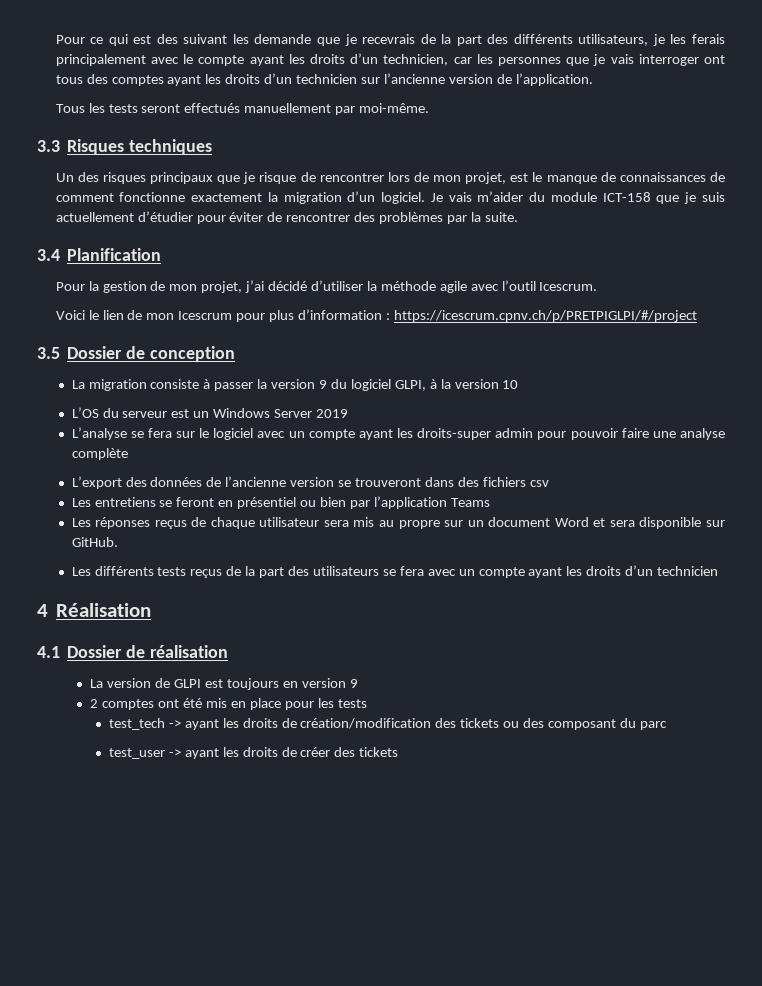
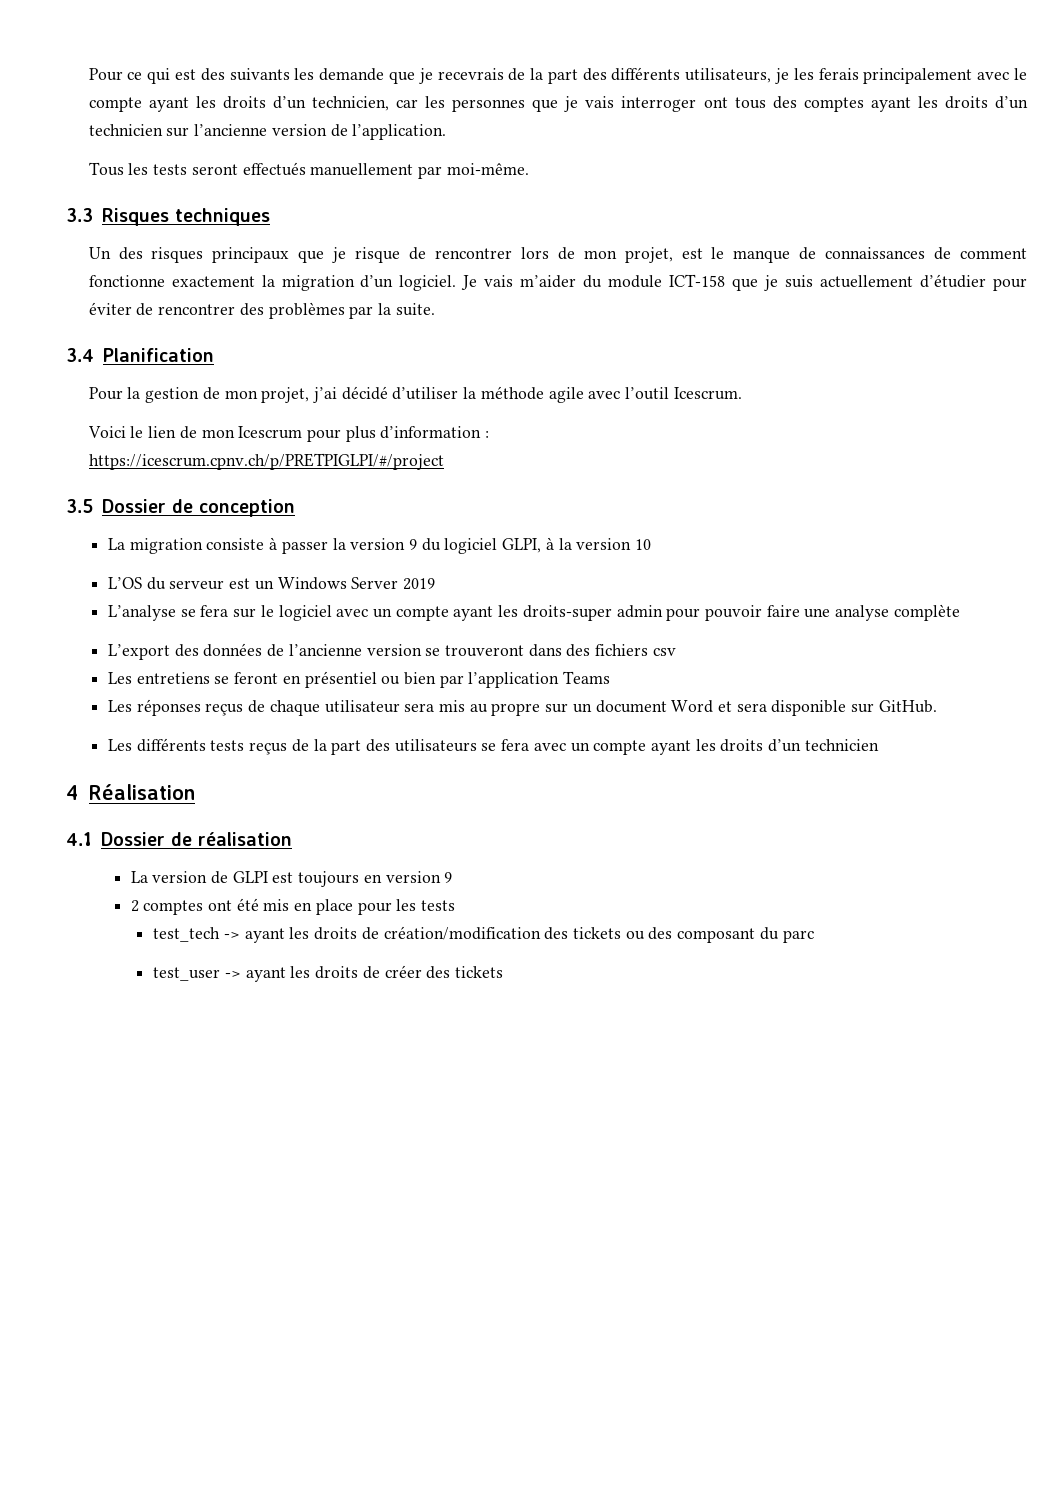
[183,34,228,44] suivant -> [229,68,290,81] suivants
(390, 316) none -> (490, 434) //

